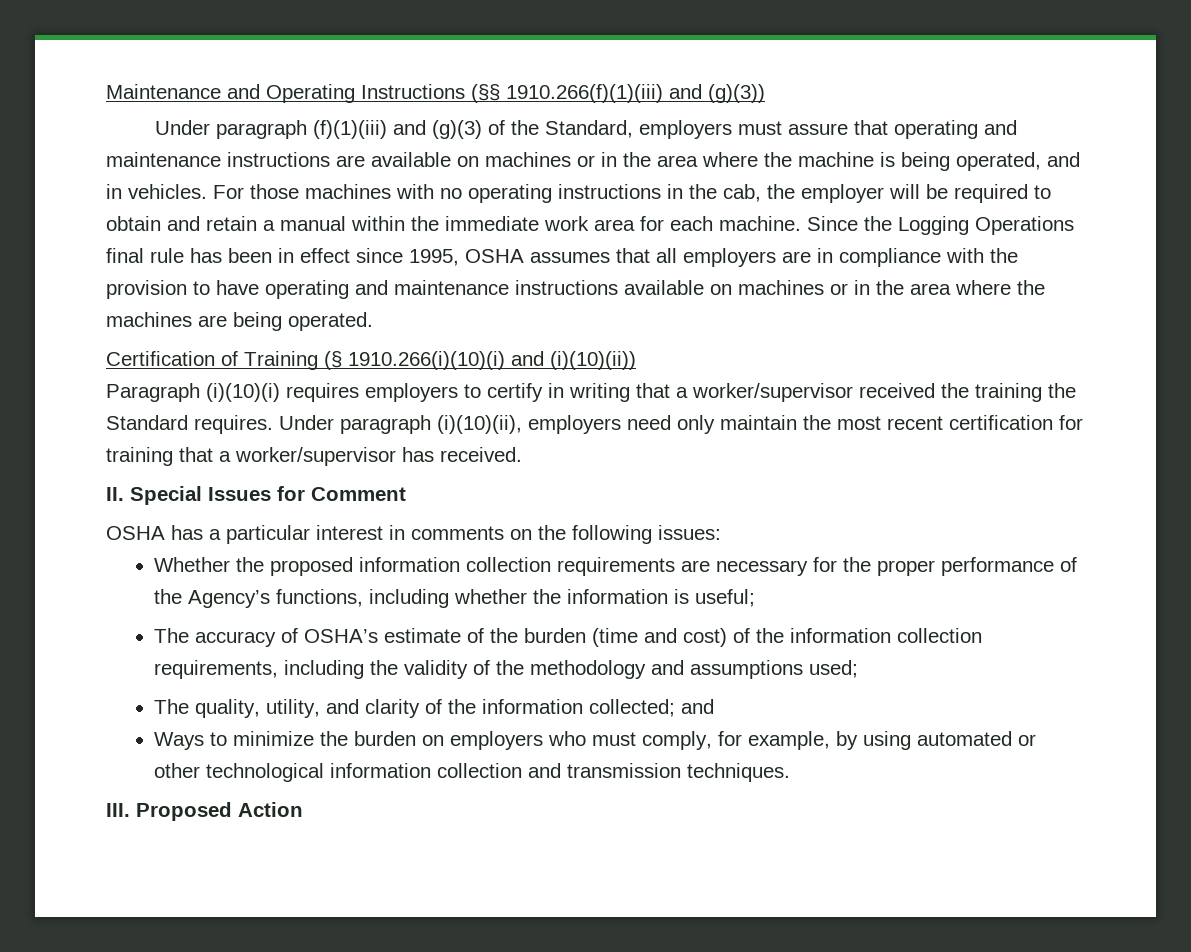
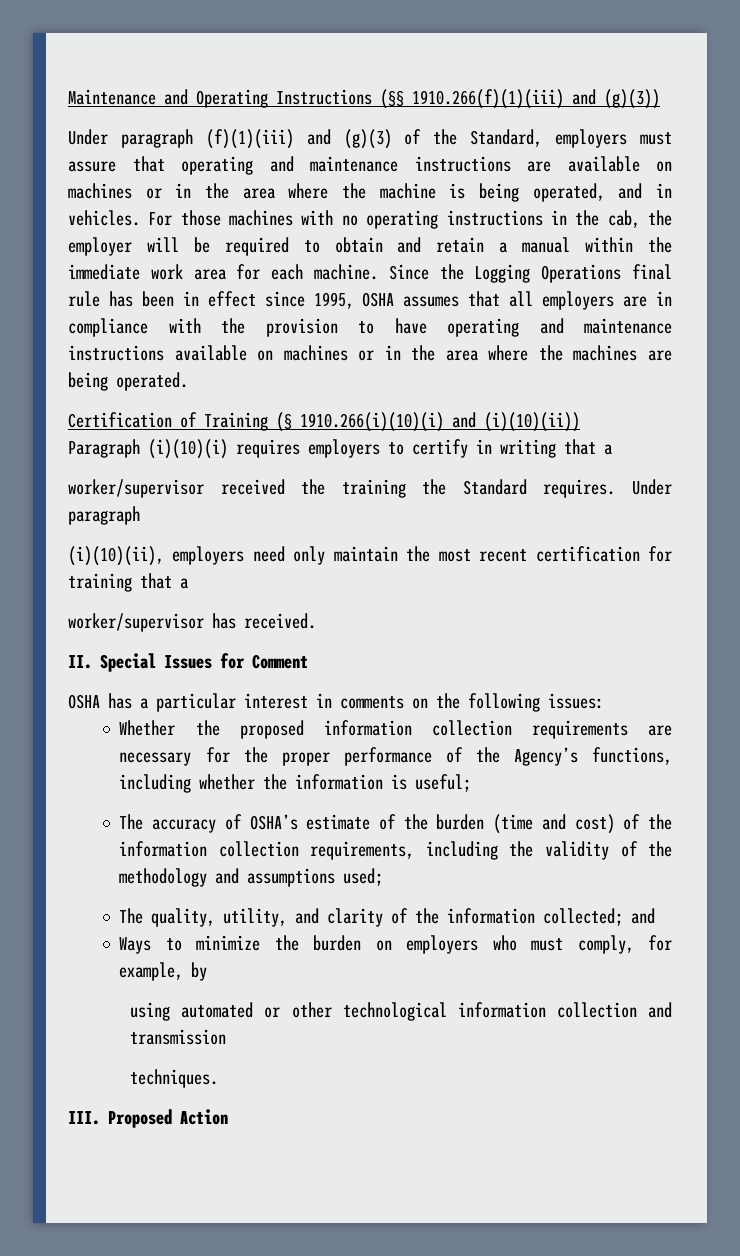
(688, 392) none -> (612, 449) //
(431, 424) none -> (140, 515) //
(231, 456) none -> (188, 583) //
(858, 740) none -> (208, 971) //
(681, 770) none -> (227, 1037) //

